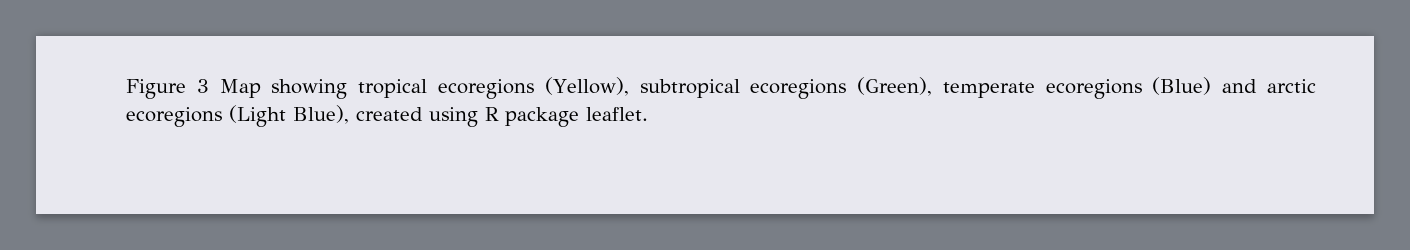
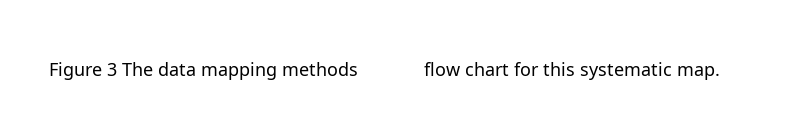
[219,77,1317,99] [126,105,648,127] Map showing tropical ecoregions (Yellow), subtropical ecoregions (Green), temperate ecoregions (Blue) and arctic ecoregions (Light Blue), created using R package leaflet. -> [122,62,720,80] The data mapping methods flow chart for this systematic map.

